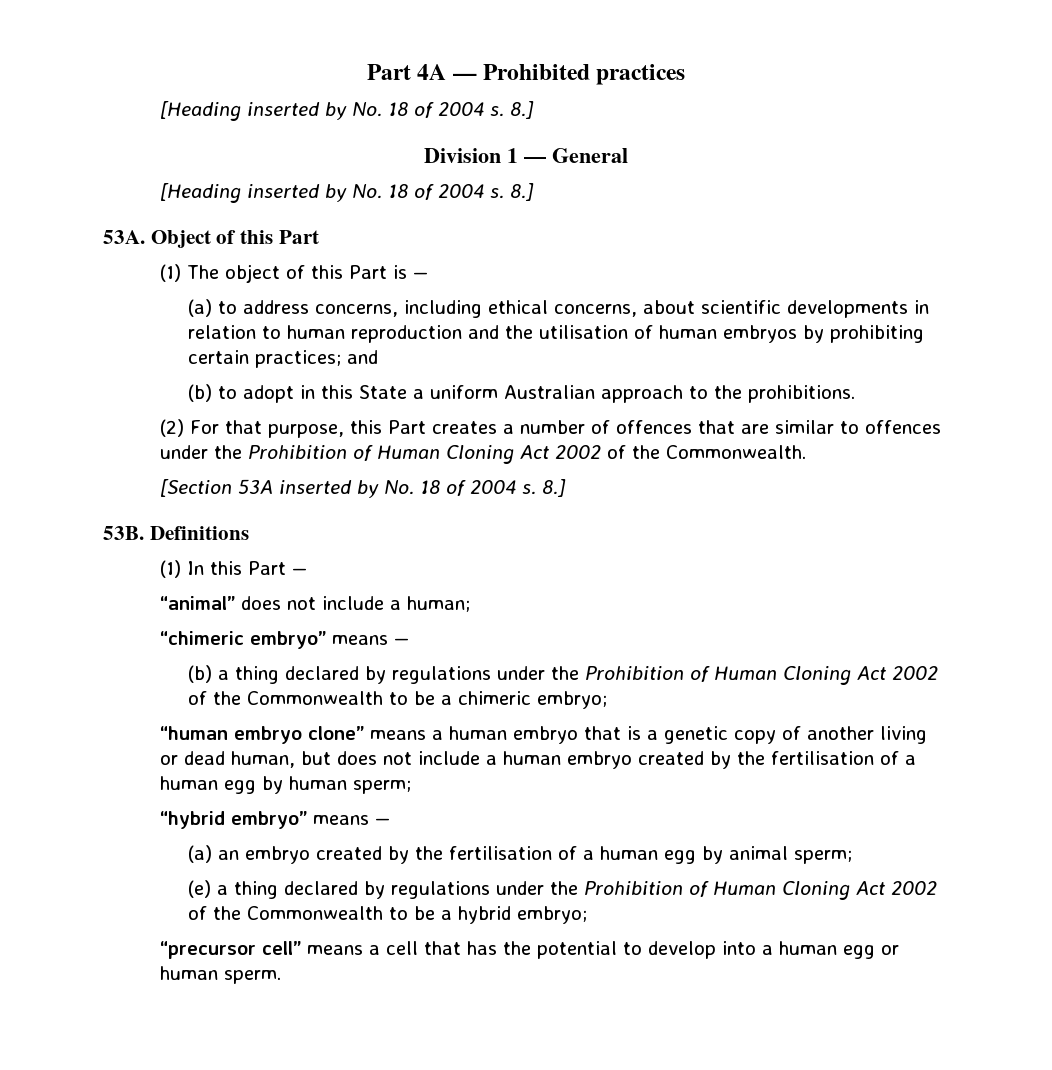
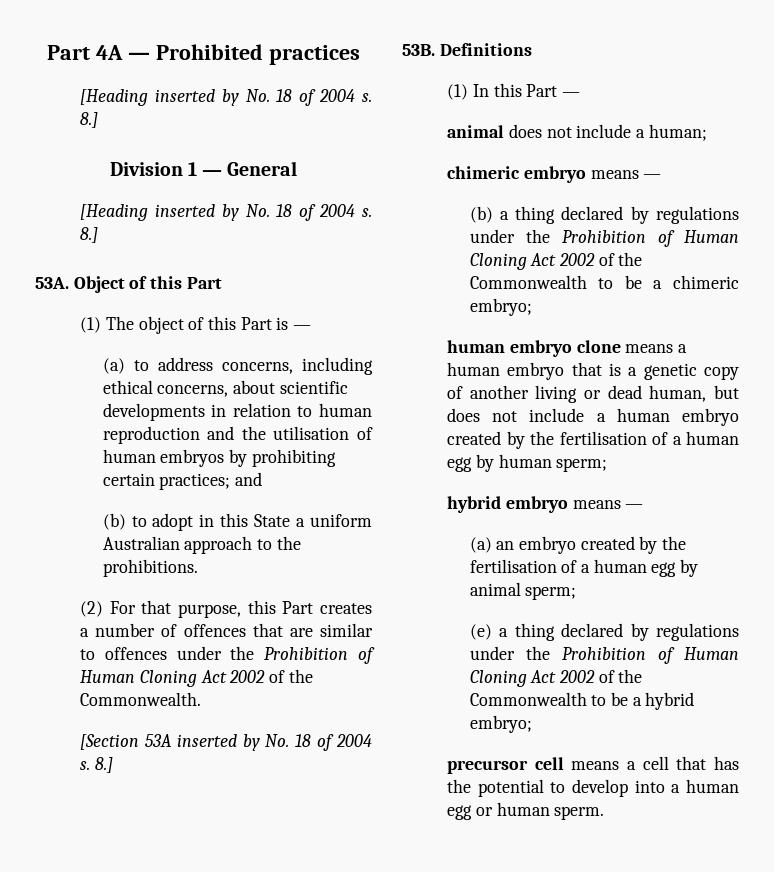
[159,596,235,610] “animal” -> [447,125,505,138] animal
[159,631,326,649] “chimeric embryo” -> [447,166,586,183] chimeric embryo
[159,726,364,744] “human embryo clone” -> [447,340,621,357] human embryo clone
[159,811,307,829] “hybrid embryo” -> [447,496,568,513] hybrid embryo
[159,941,301,959] “precursor cell” -> [447,757,564,774] precursor cell

